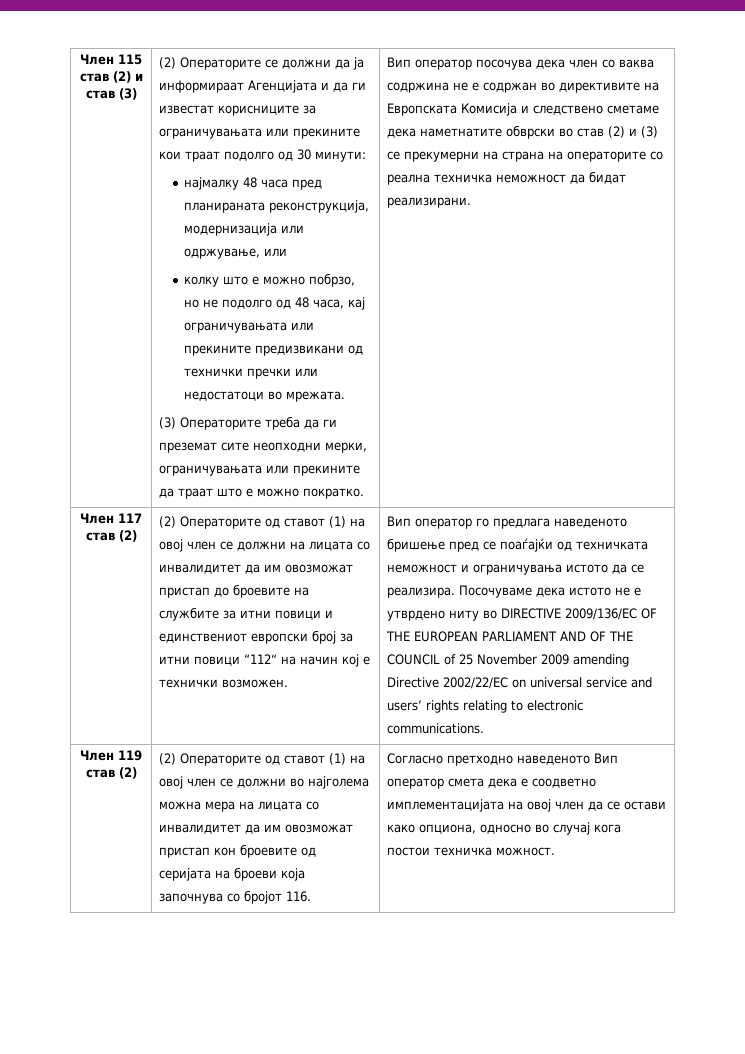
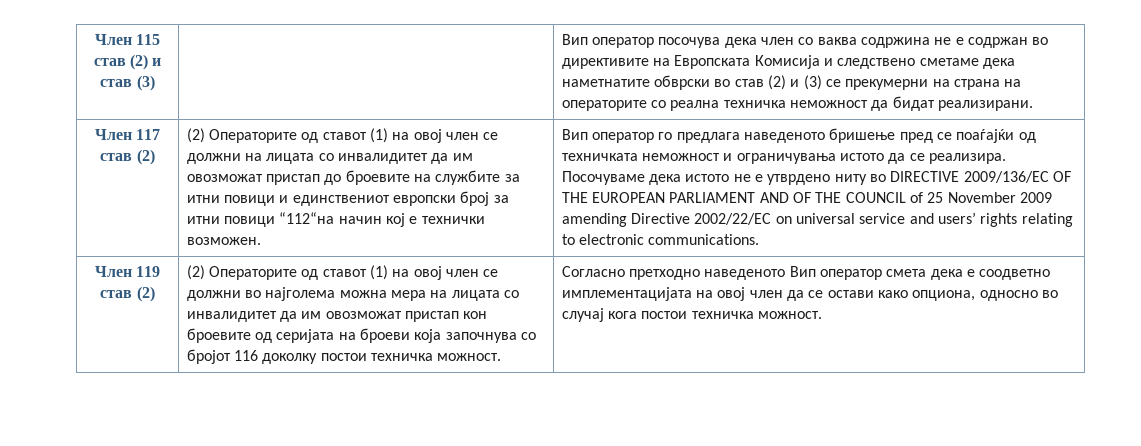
[159,57,365,70] [159,80,367,93] [159,105,317,116] [159,128,361,139] [159,149,367,162] [184,177,323,190] [184,200,370,213] [184,223,305,236] [184,248,288,259] [184,273,356,287] [184,297,366,310] [184,322,315,333] [184,345,364,356] [184,368,319,379] [184,391,346,402] [159,416,338,430] [159,442,368,453] [159,465,361,476] [159,488,365,499] (2) Операторите се должни да ја информираат Агенцијата и да ги известат корисниците за ограничувањата или прекините кои траат подолго од 30 минути: // најмалку 48 часа пред планираната реконструкција, модернизација или одржување, или // колку што е можно побрзо, но не подолго од 48 часа, кај ограничувањата или прекините предизвикани од технички пречки или недостатоци во мрежата. // (3) Операторите треба да ги преземат сите неопходни мерки, ограничувањата или прекините да траат што е можно пократко. -> (155, 83) none
[244,654,297,665] “112“ на -> [279,212,335,224] “112“на
[286,891,312,902] 116. -> [233,350,502,364] 116 доколку постои техничка можност.

